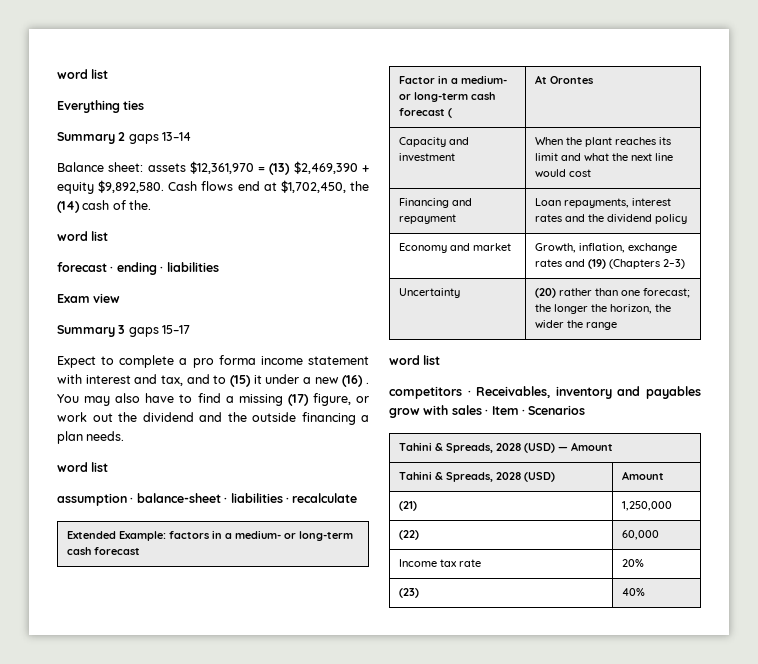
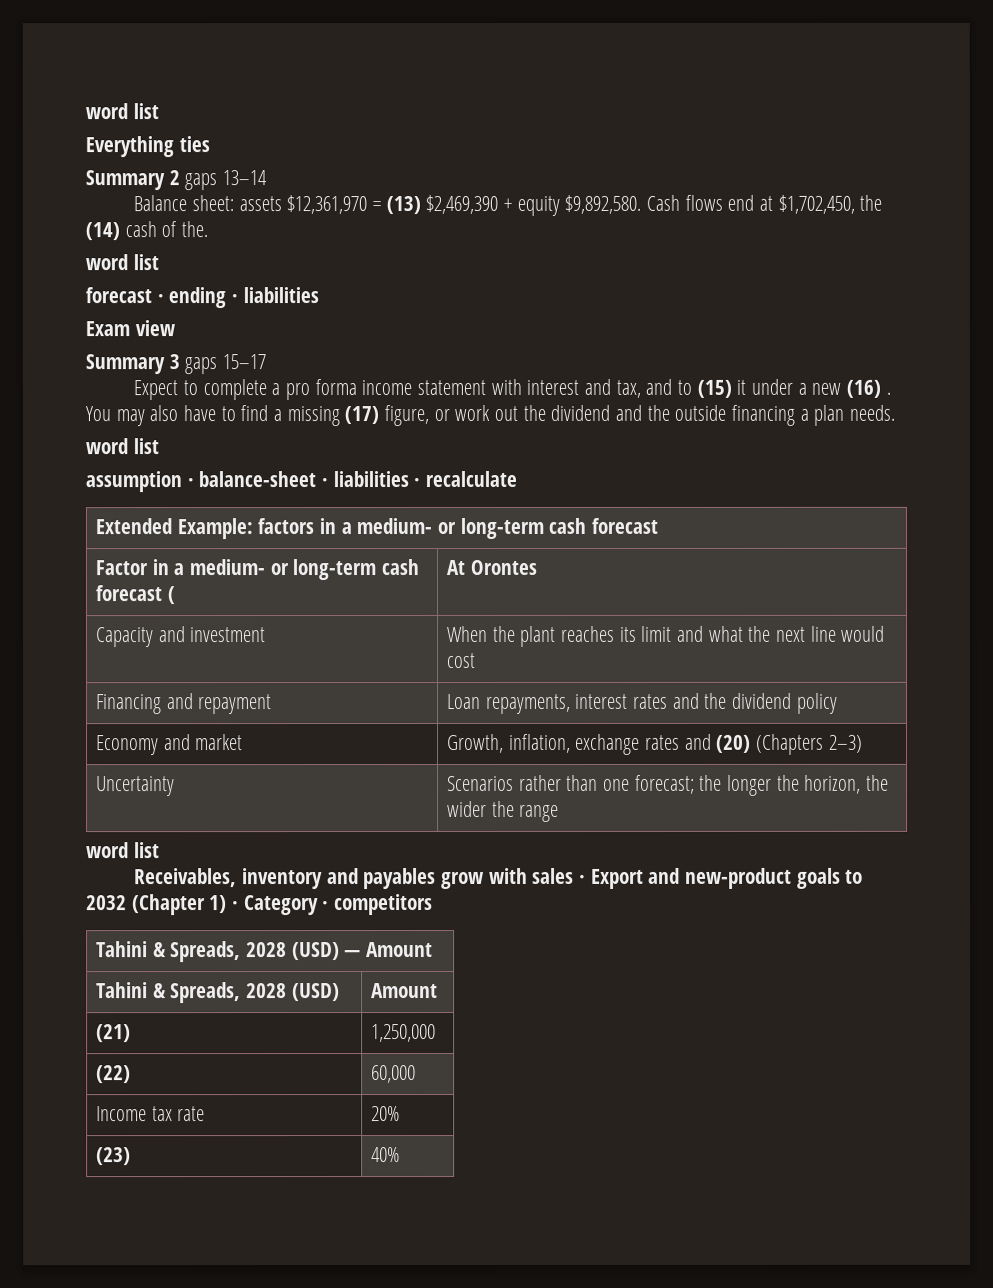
[587,259,606,269] (19) -> [716,734,752,753] (20)
[534,288,556,298] (20) -> [447,775,515,792] Scenarios
[389,386,471,399] competitors · -> (160, 850) none
[491,405,586,415] Item · Scenarios -> [590,867,864,889] [86,894,434,916] Export and new-product goals to 2032 (Chapter 1) · Category · competitors

